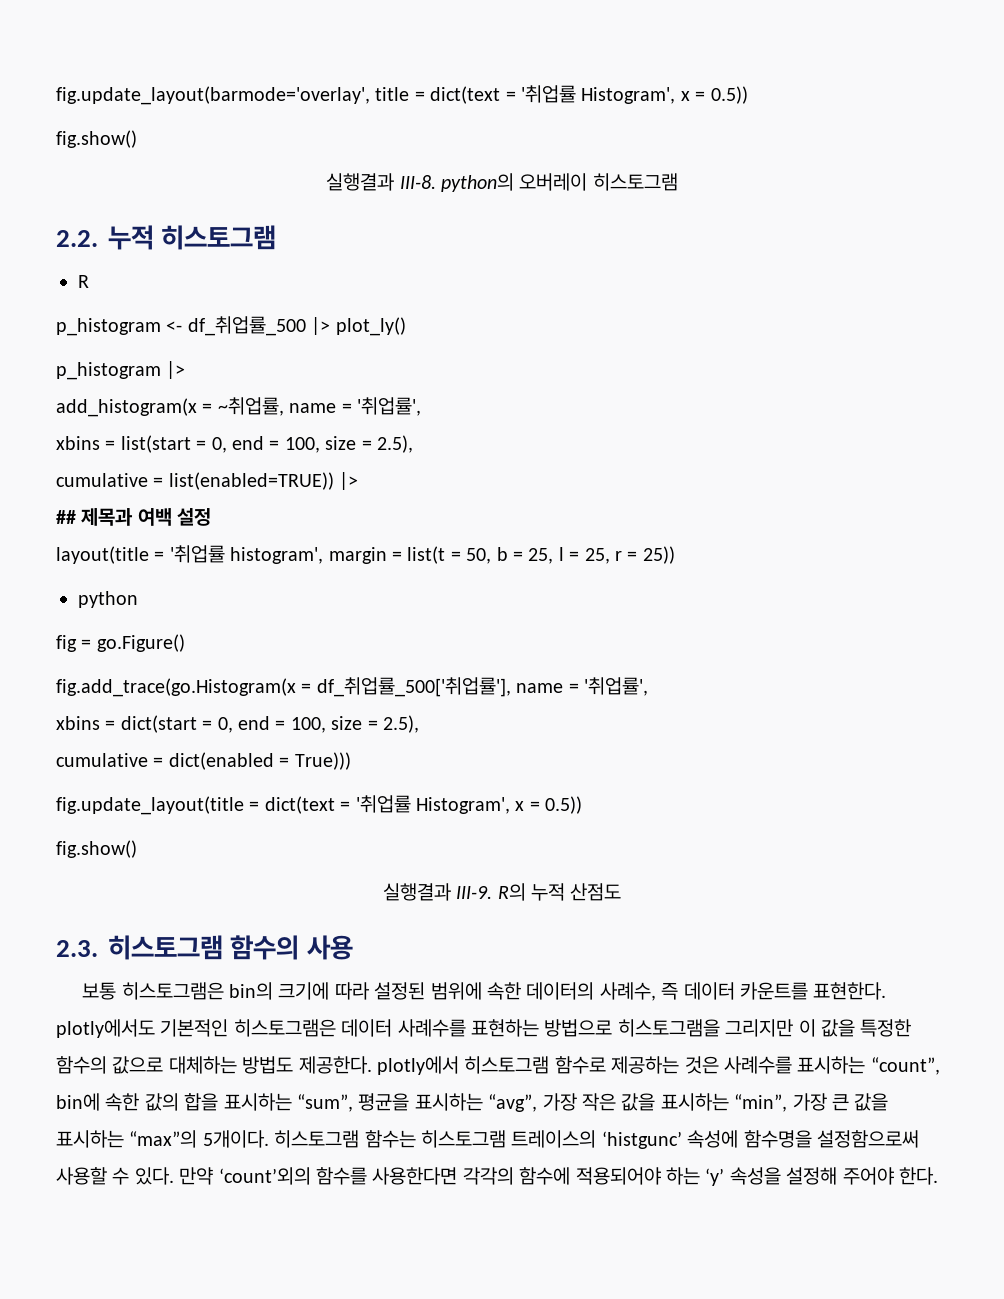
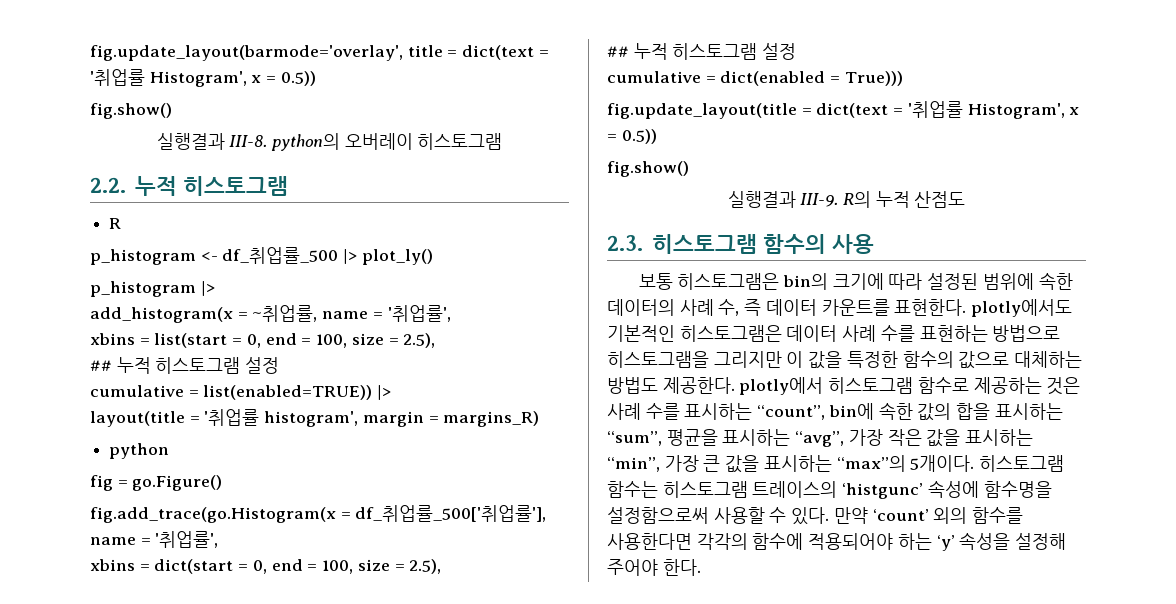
(413, 444) none -> [90,357,280,374] // ## 누적 히스토그램 설정
[56,508,212,526] // ## 제목과 여백 설정 -> (392, 392) none
[407,546,675,564] list(t = 50, b = 25, l = 25, r = 25)) -> [443,411,540,427] margins_R)
(419, 724) none -> [607,43,797,60] // ## 누적 히스토그램 설정
[599,982,656,1001] 사례수, -> [679,299,740,316] 사례 수,
[397,1019,466,1037] 사례수를 -> [842,325,915,342] 사례 수를
[723,1056,792,1074] 사례수를 -> [607,403,680,420] 사례 수를
[218,1167,311,1185] ‘count’외의 -> [872,507,968,524] ‘count’ 외의

